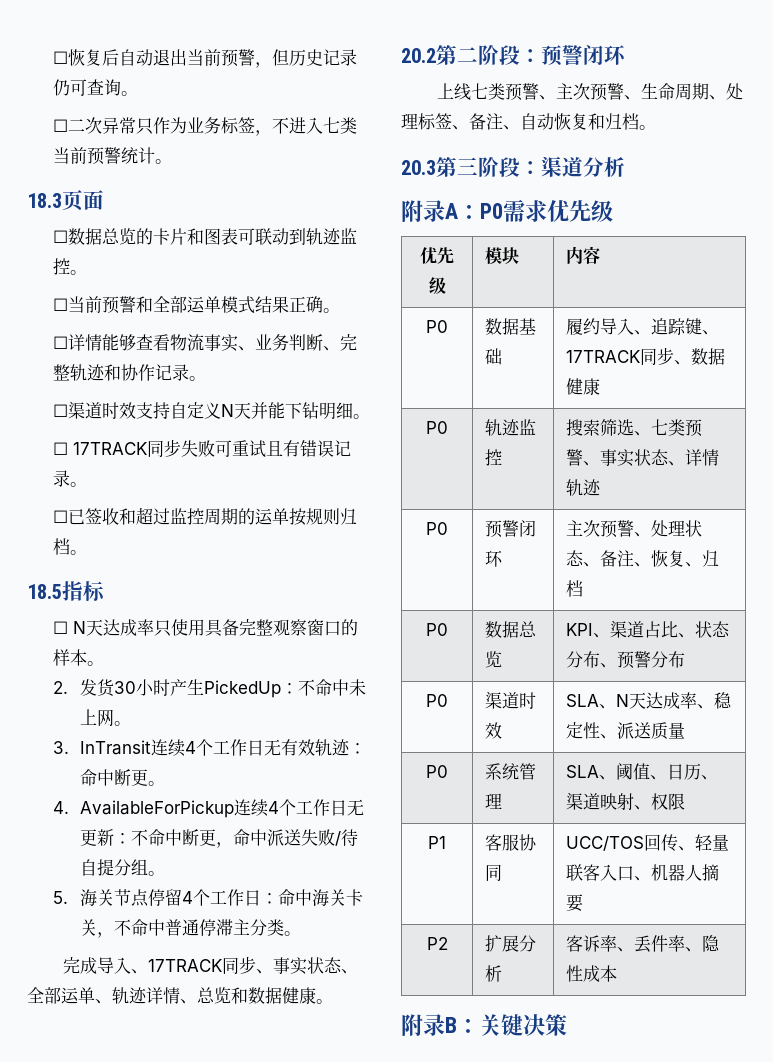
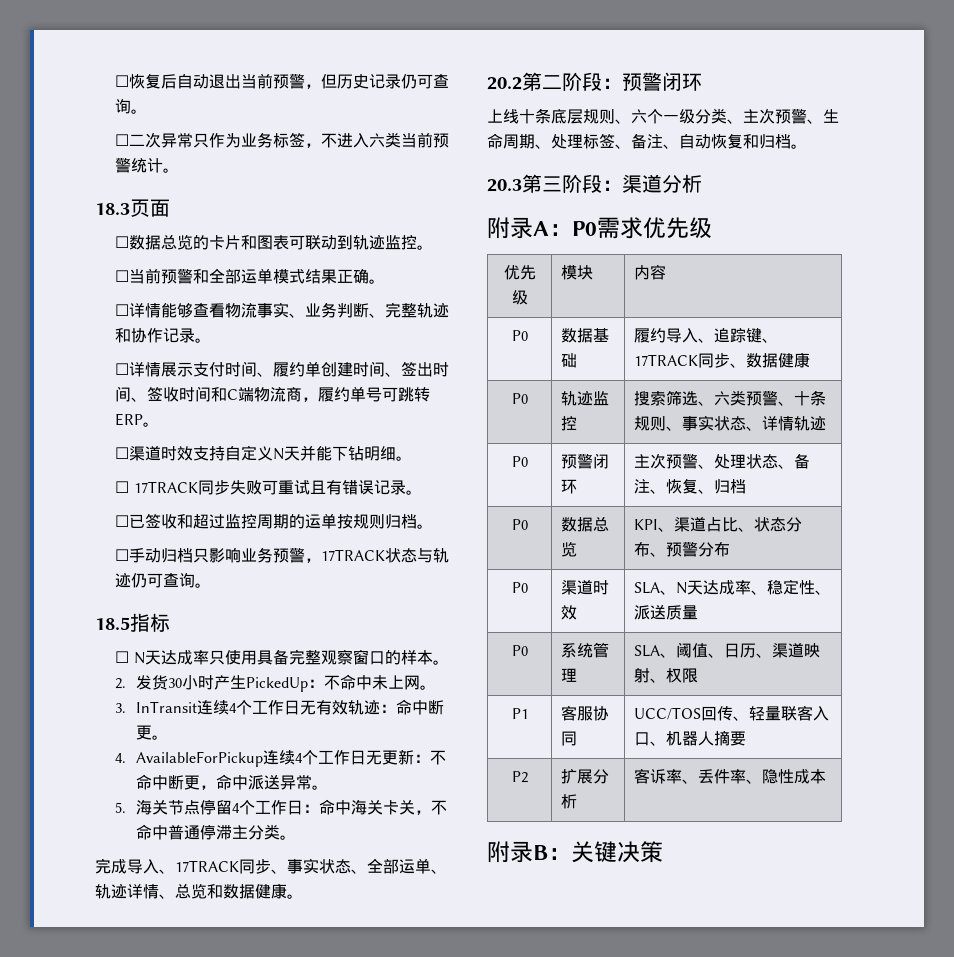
[323,117,341,133] 七 -> [369,133,386,148] 六
(207, 378) none -> [115,361,450,377] [115,386,431,402] [115,413,160,427] // ☐详情展示支付时间、履约单创建时间、签出时间、签收时间和C端物流商，履约单号可跳转ERP。
(88, 552) none -> [115,547,450,563] [115,572,212,588] // ☐手动归档只影响业务预警，17TRACK状态与轨迹仍可查询。
[300,829,358,846] [79,859,148,876] 失败/待自提分组 -> [279,775,312,790] 异常
[470,83,539,101] 七类预警 -> [519,108,727,124] 十条底层规则、六个一级分类
[651,419,703,437] [566,449,601,466] 七类预警、 -> [714,390,827,406] [634,416,683,431] 六类预警、十条规则、

